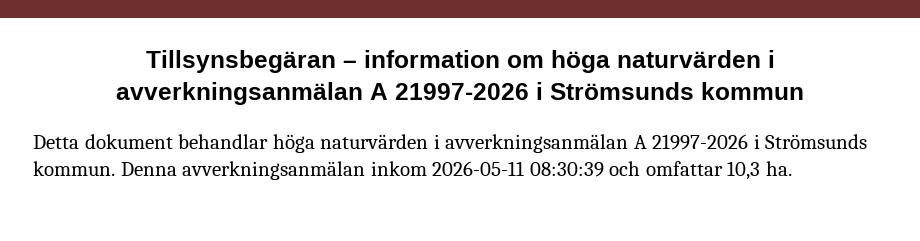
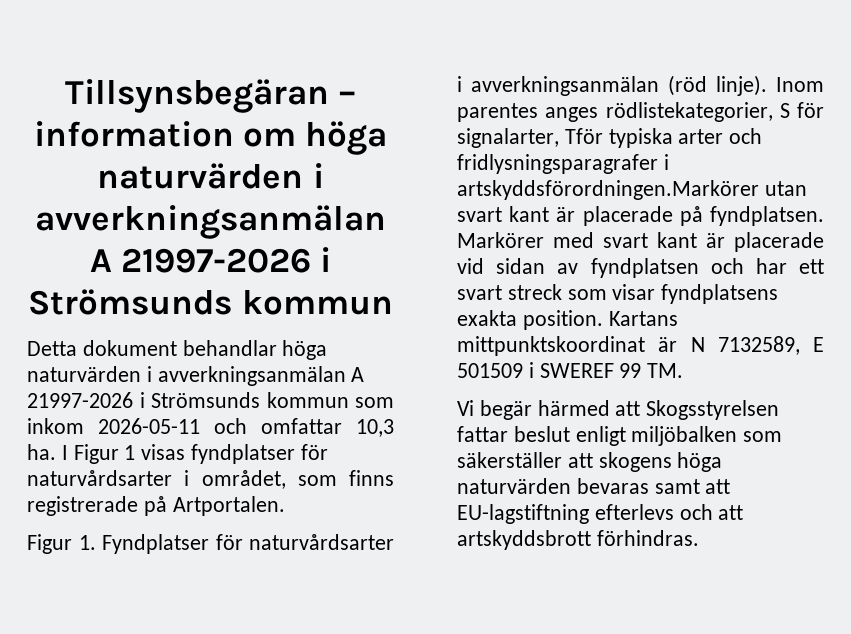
[33,161,366,180] kommun. Denna avverkningsanmälan -> [266,392,394,408] kommun som
[529,162,604,177] 08:30:39 -> (200, 426) none
(792, 168) none -> [61,444,328,464] [27,470,394,489] [27,496,285,516] [27,534,394,554] [457,75,824,96] [457,102,824,122] [457,128,763,148] [457,154,669,174] [457,180,807,200] [457,206,824,226] [457,232,824,252] [457,258,824,278] [457,284,779,304] [457,310,678,330] [457,336,824,356] [457,362,684,378] [457,400,780,420] [457,426,783,446] [457,452,723,472] [457,478,731,494] [457,504,744,524] [457,530,699,550] I Figur 1 visas fyndplatser för naturvårdsarter i området, som finns registrerade på Artportalen. // Figur 1. Fyndplatser för naturvårdsarter i avverkningsanmälan (röd linje). Inom parentes anges rödlistekategorier, S för signalarter, Tför typiska arter och fridlysningsparagrafer i artskyddsförordningen.Markörer utan svart kant är placerade på fyndplatsen. Markörer med svart kant är placerade vid sidan av fyndplatsen och har ett svart streck som visar fyndplatsens exakta position. Kartans mittpunktskoordinat är N 7132589, E 501509 i SWEREF 99 TM. // Vi begär härmed att Skogsstyrelsen fattar beslut enligt miljöbalken som säkerställer att skogens höga naturvärden bevaras samt att EU-lagstiftning efterlevs och att artskyddsbrott förhindras.

